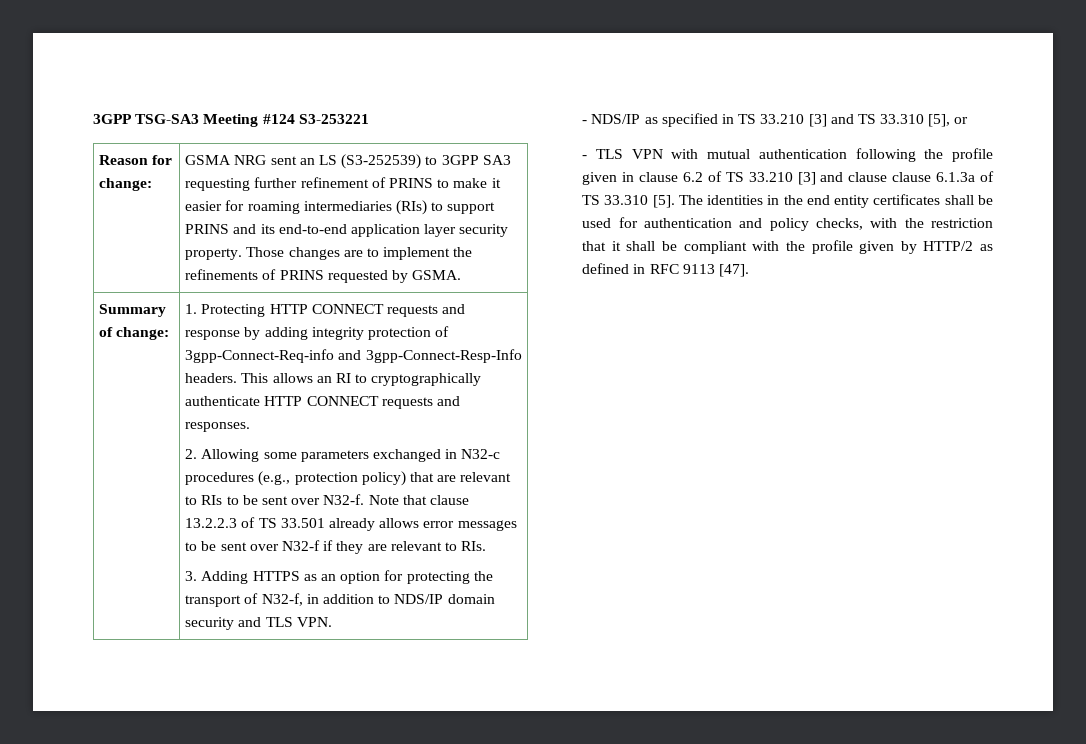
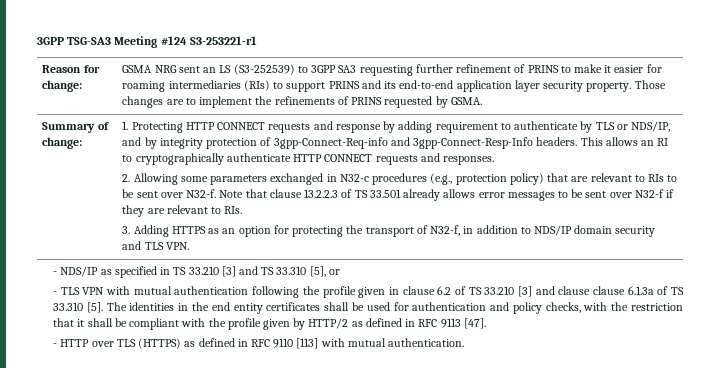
[298,114,369,124] S3-253221 -> [189,36,257,45] S3-253221-r1
(308, 333) none -> [435,121,671,133] [122,137,157,149] requirement to authenticate by TLS or NDS/IP, and by
(749, 270) none -> [53,338,465,349] // - HTTP over TLS (HTTPS) as defined in RFC 9110 [113] with mutual authentication.

